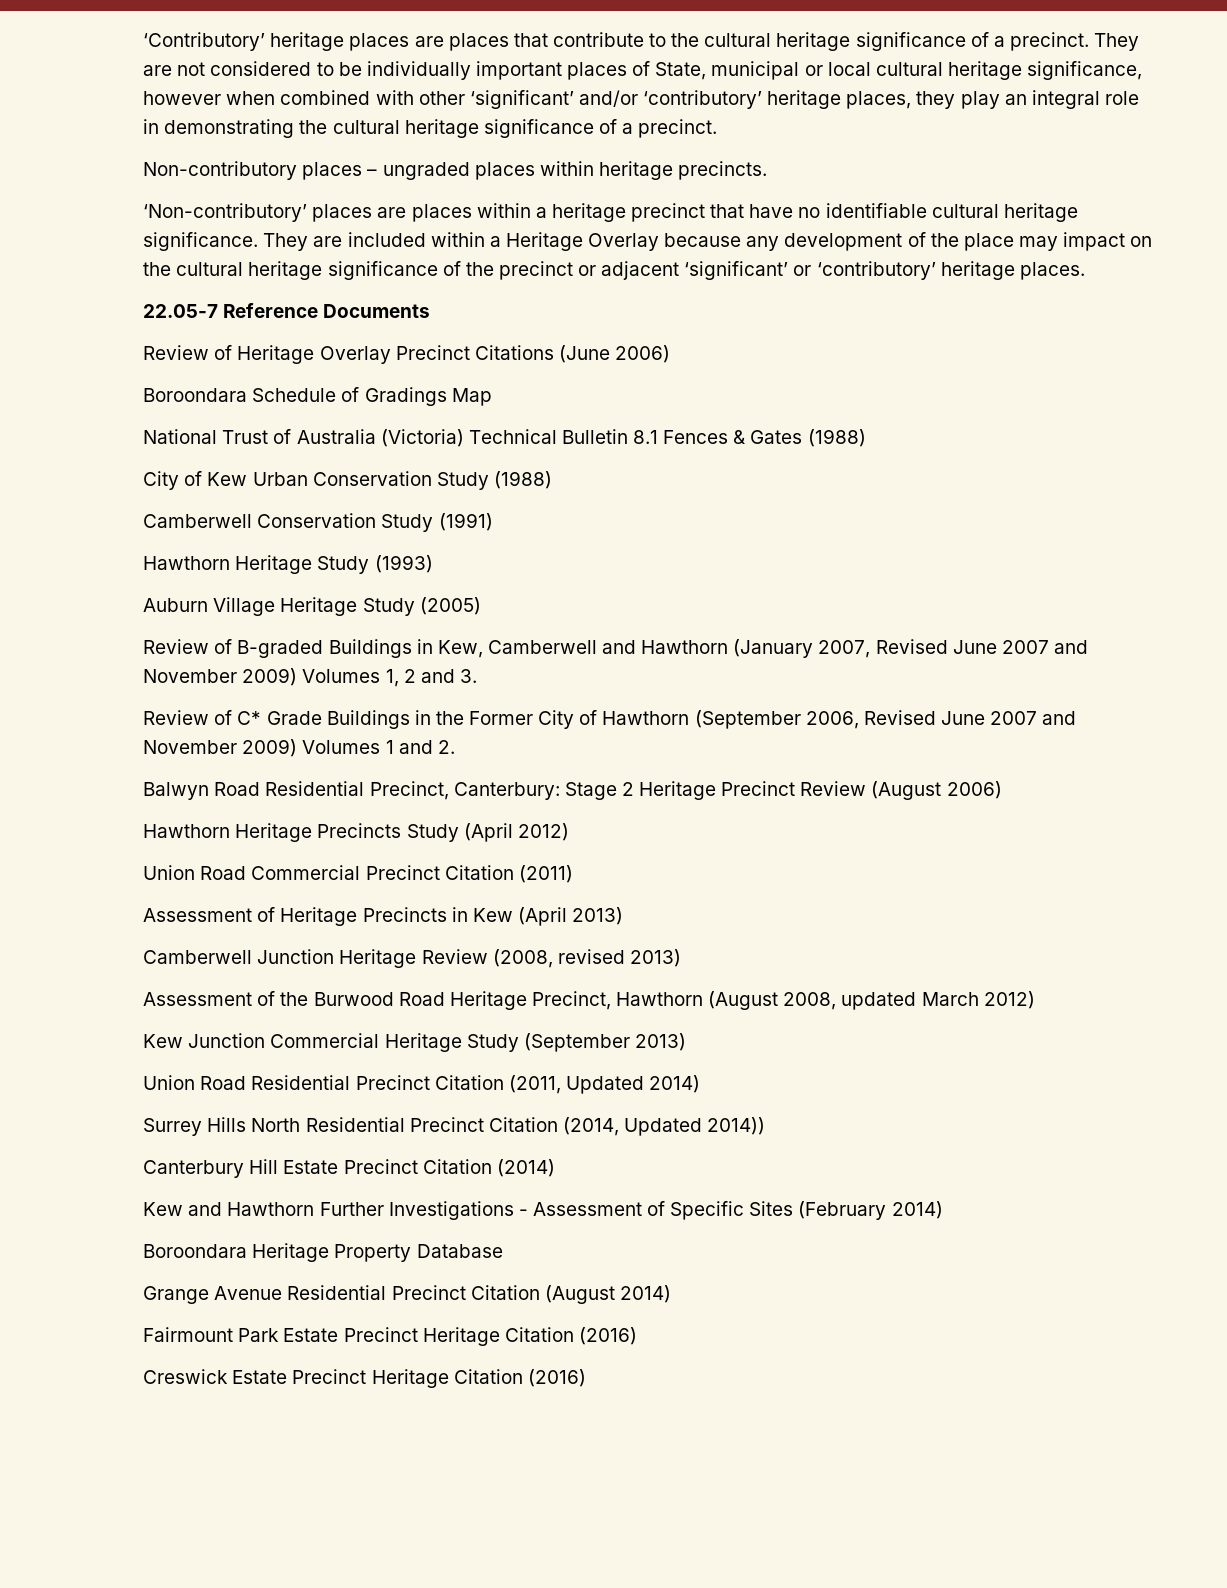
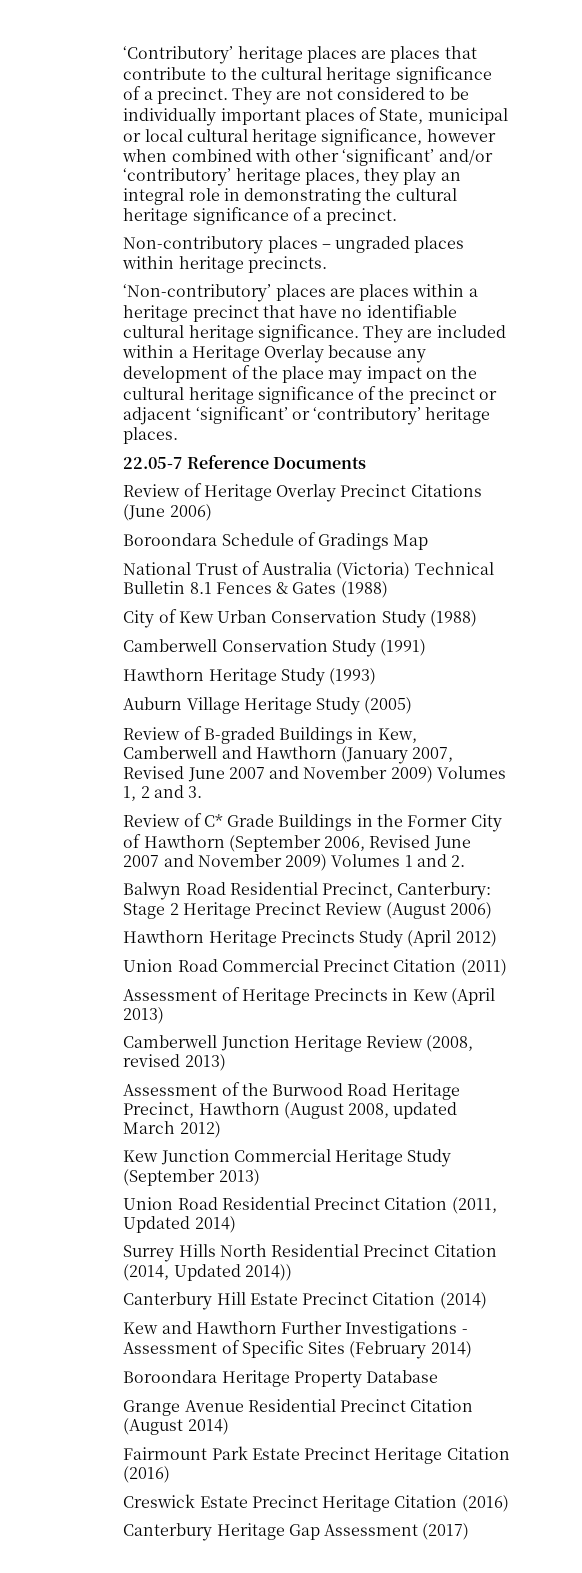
(586, 1378) none -> [123,1523,470,1541] // Canterbury Heritage Gap Assessment (2017)

